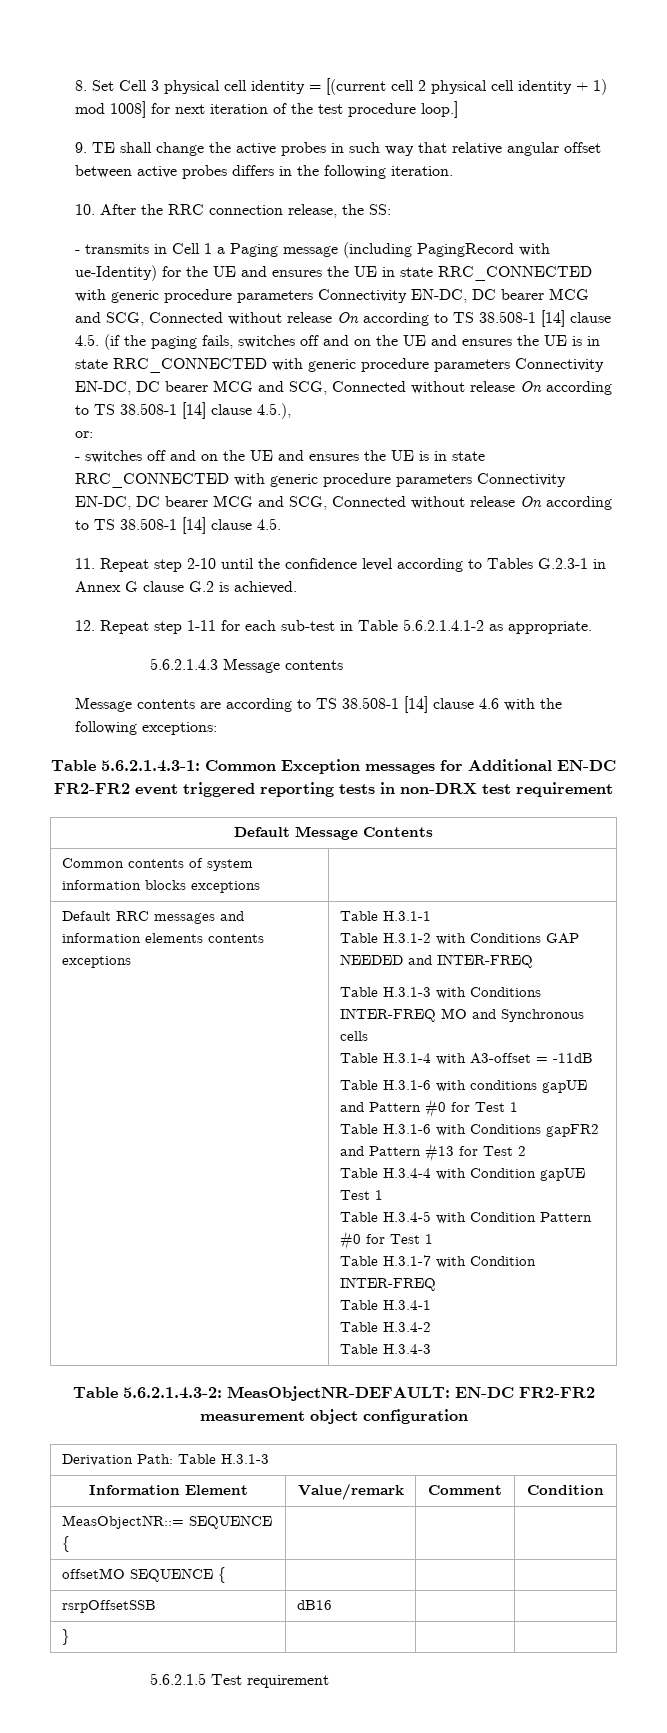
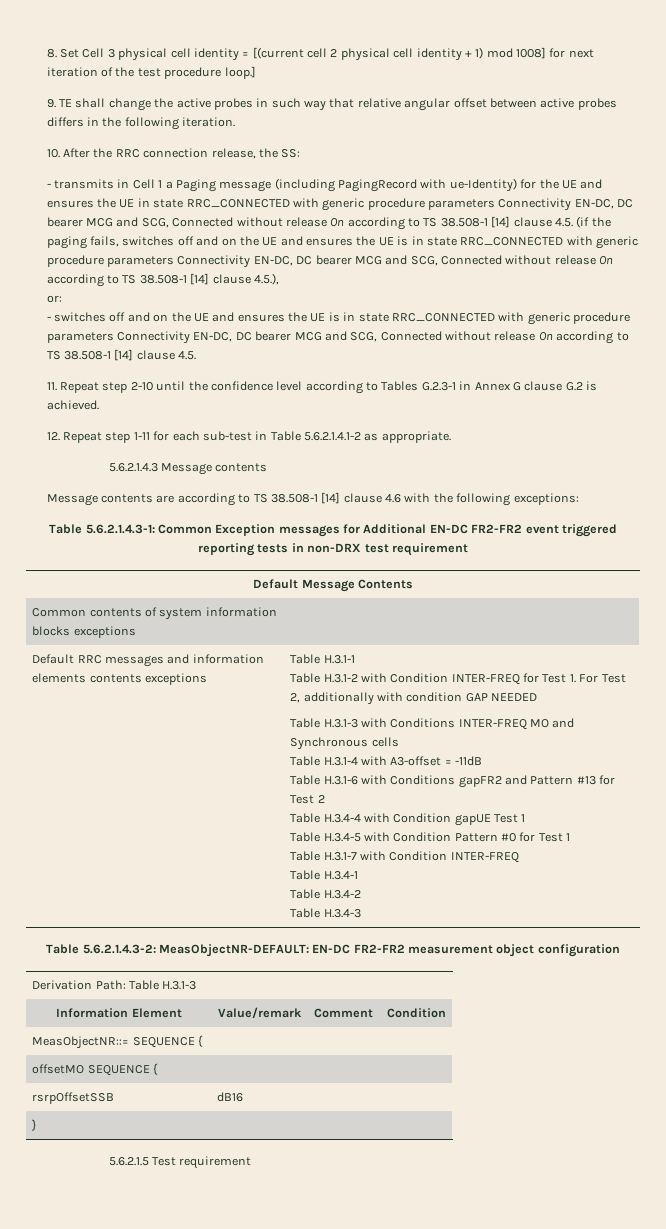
[469,933,541,943] Conditions -> [390,673,626,685] [290,692,463,705] Condition INTER-FREQ for Test 1. For Test 2, additionally with condition
[407,954,533,968] and INTER-FREQ -> (538, 697) none
[339,1080,587,1093] [339,1099,518,1118] // Table H.3.1-6 with conditions gapUE and Pattern #0 for Test 1 -> (483, 761) none

